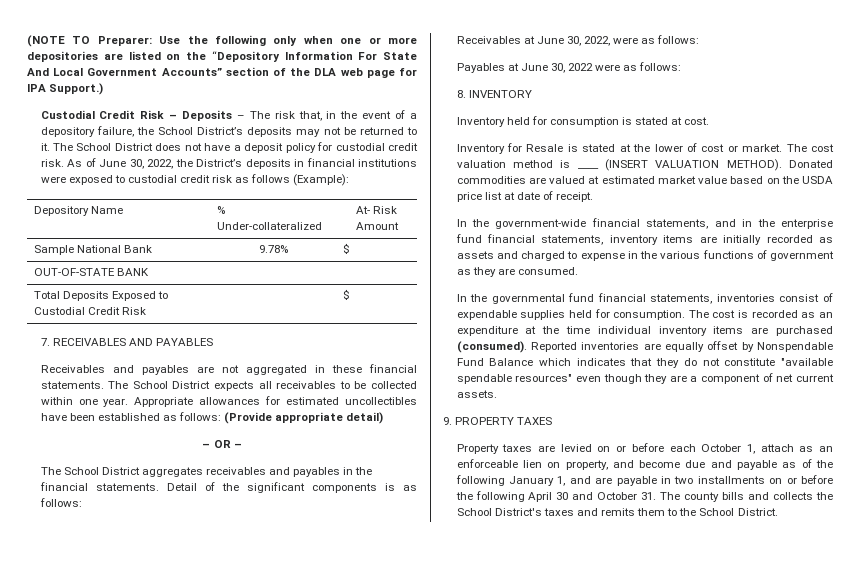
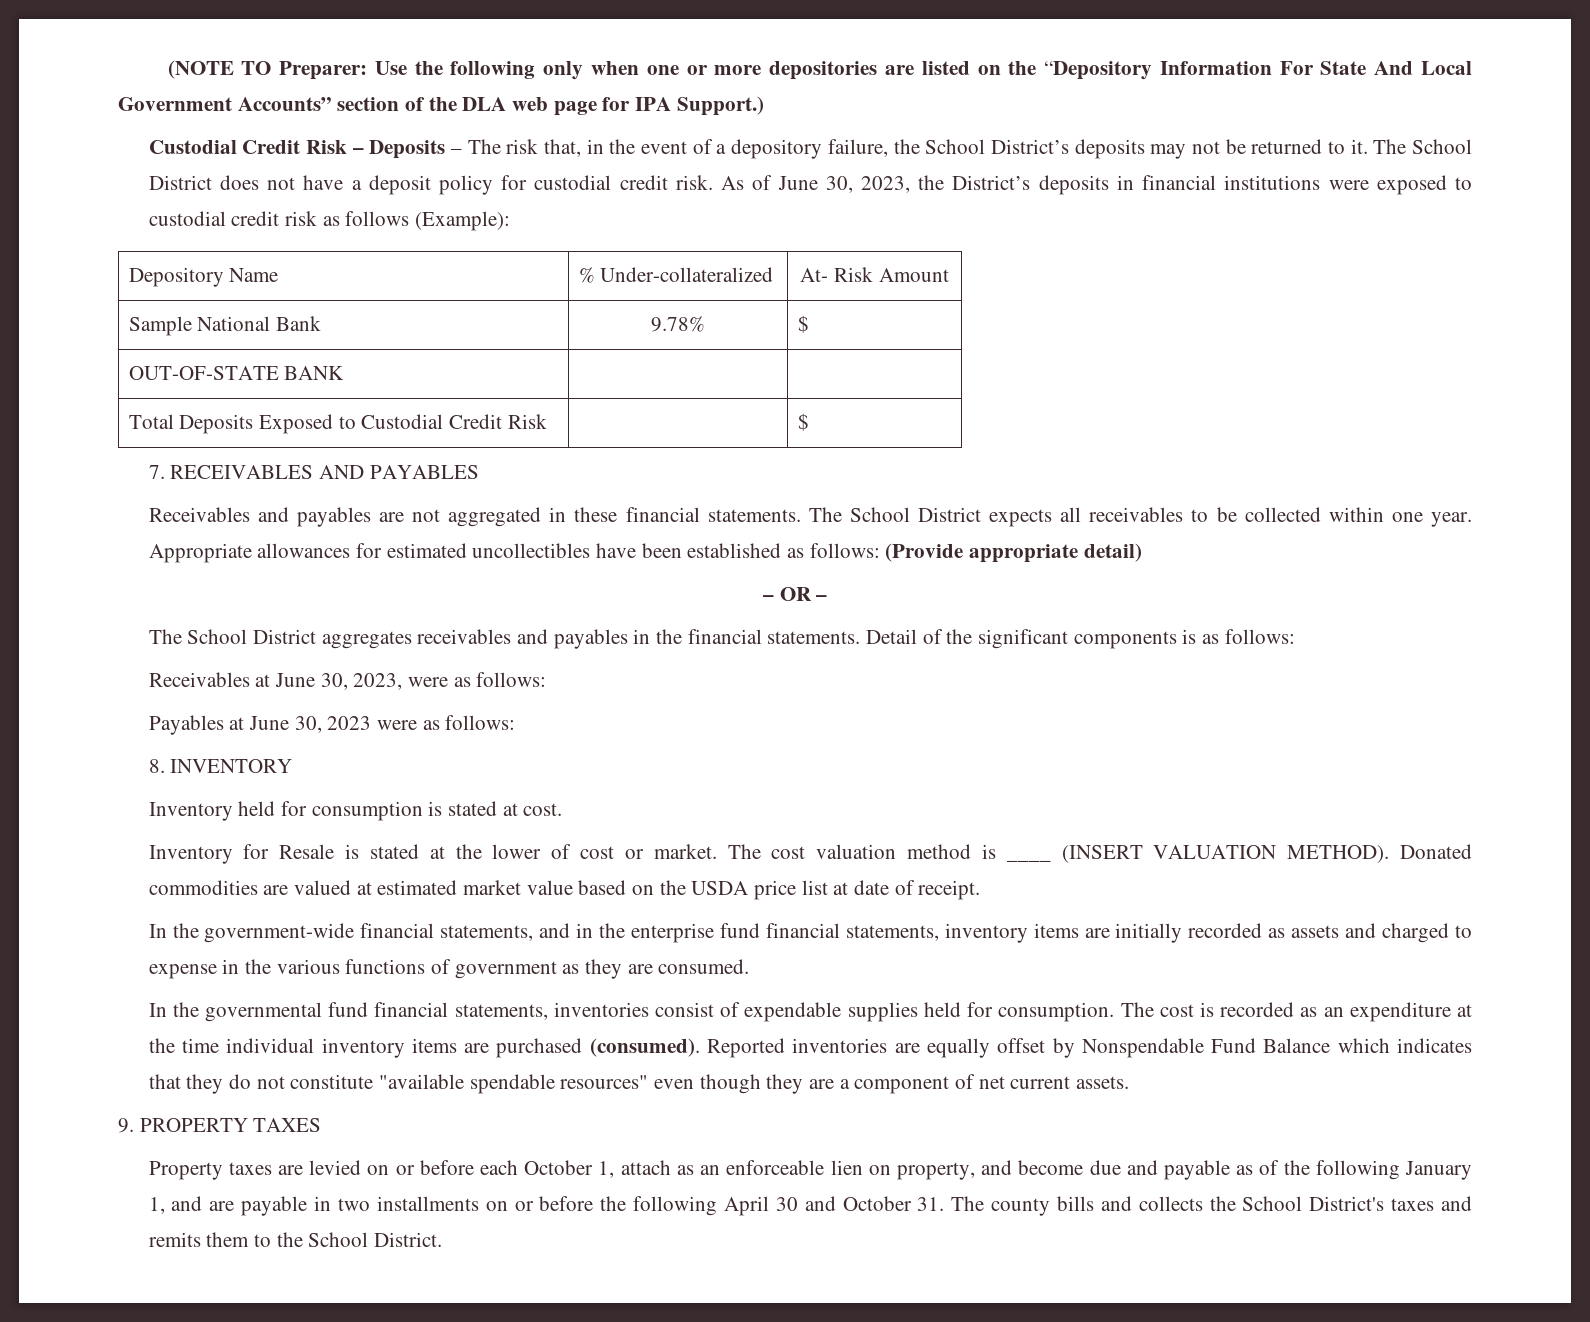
[147,159,174,169] 2022, -> [860,176,910,193] 2023,
[584,36,611,46] 2022, -> [353,673,403,690] 2023,
[568,63,594,71] 2022 -> [327,716,372,730] 2023

